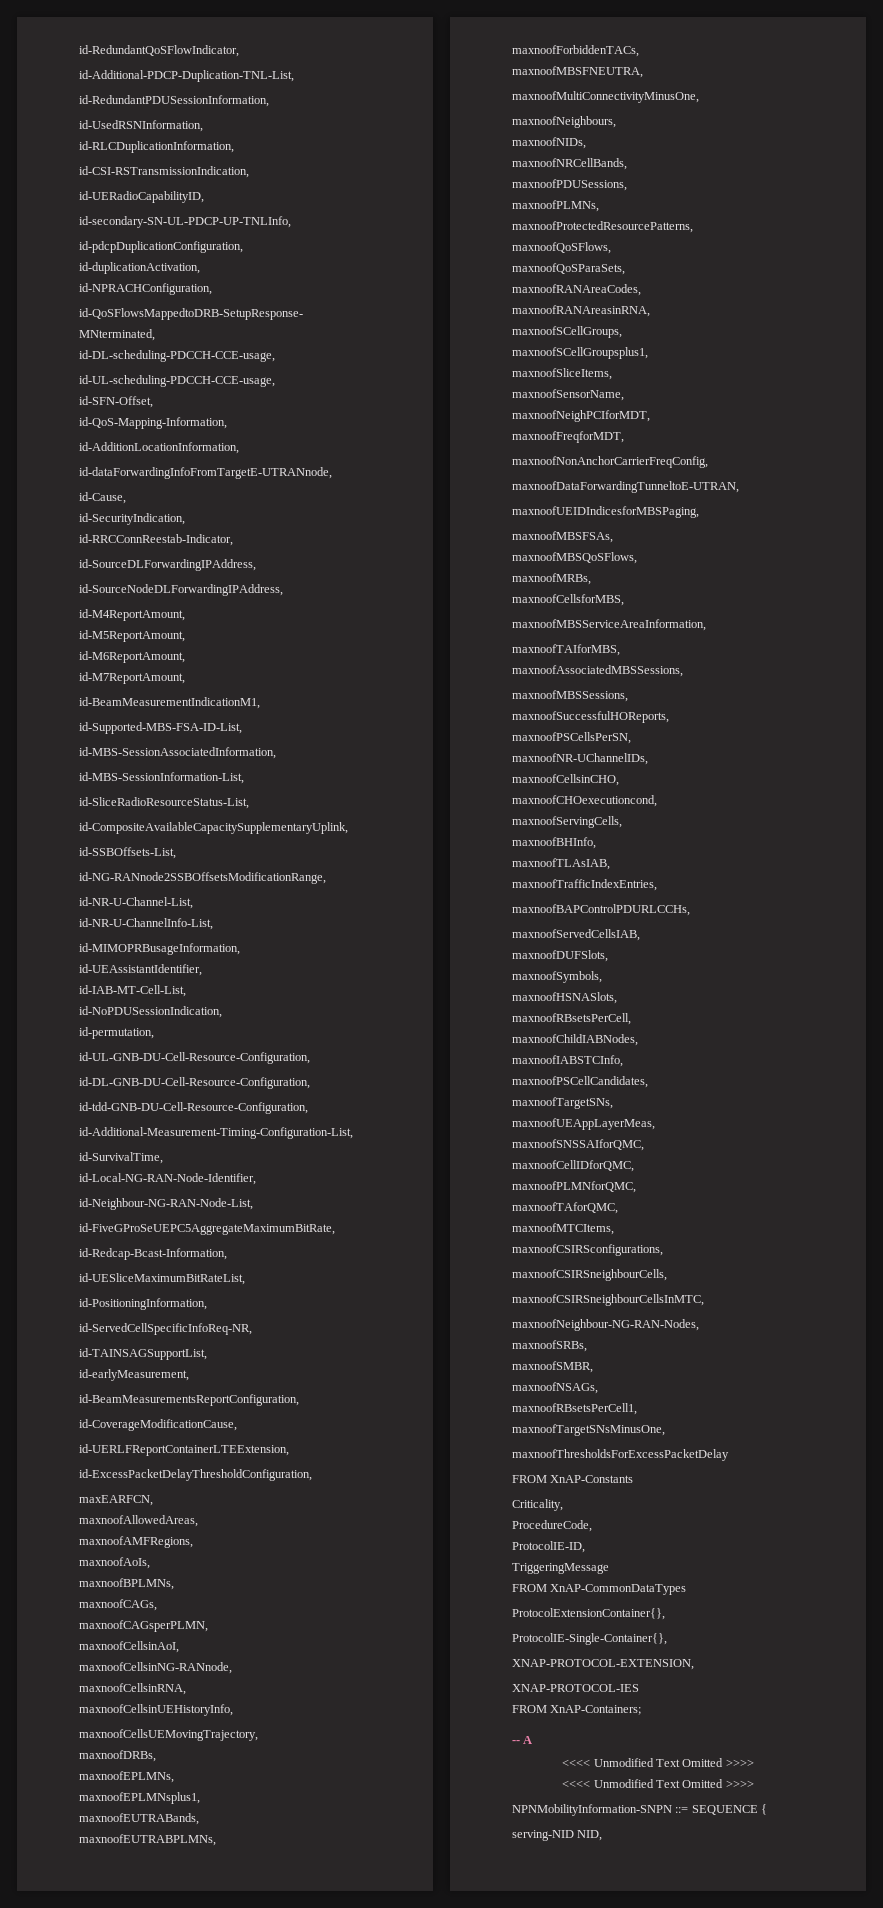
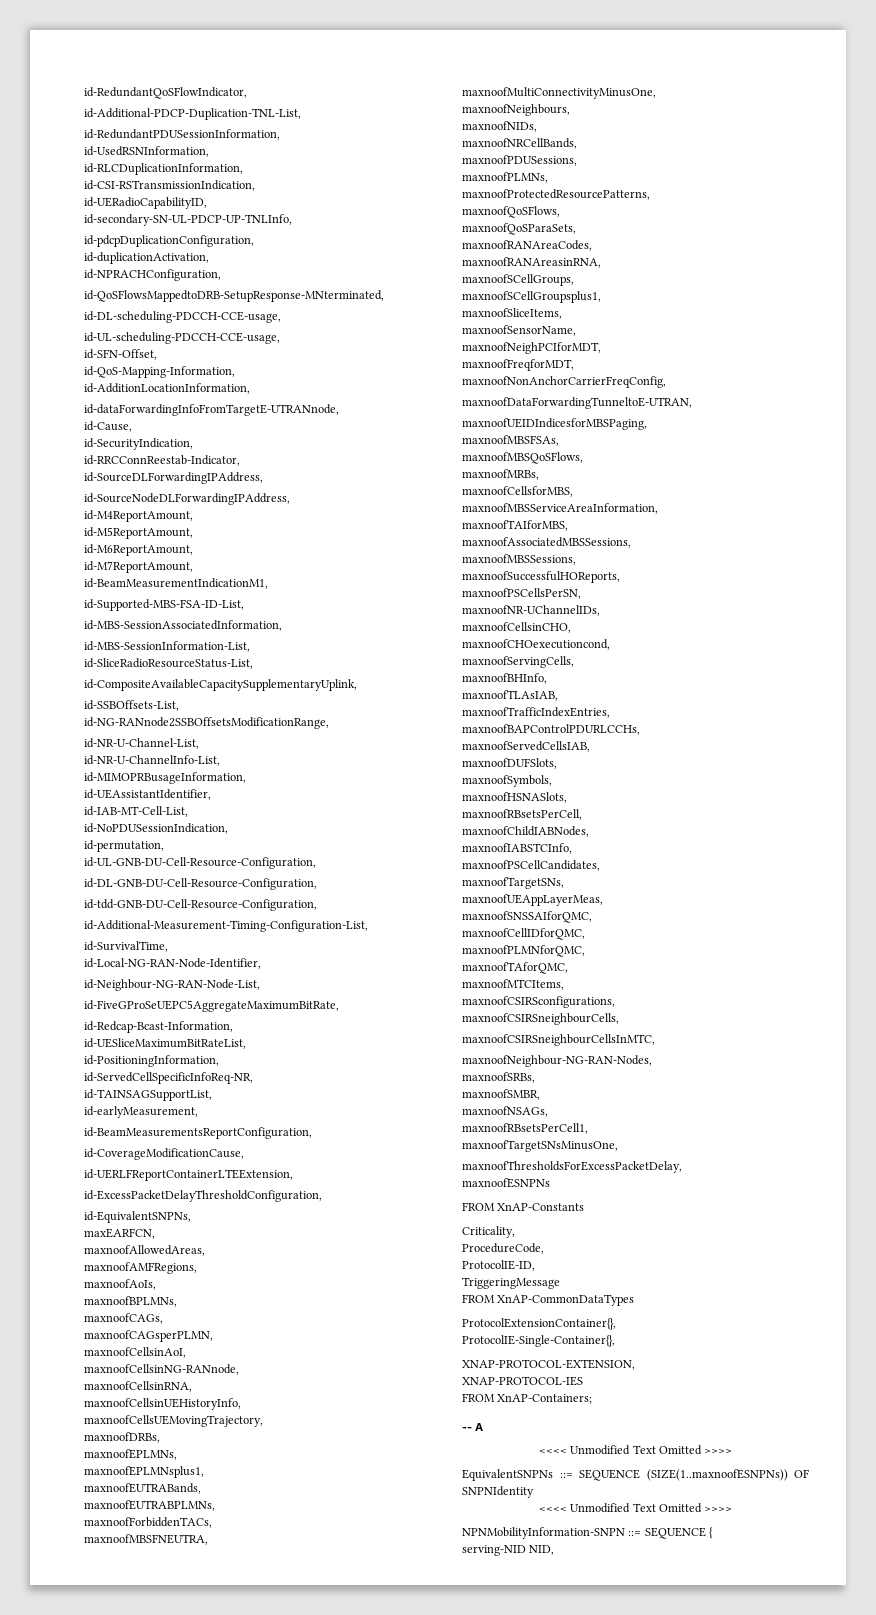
(312, 1475) none -> [84,1211,191,1223] // id-EquivalentSNPNs,
[512,1449,729,1461] maxnoofThresholdsForExcessPacketDelay -> [462,1161,682,1173] [462,1178,550,1188] maxnoofThresholdsForExcessPacketDelay, // maxnoofESNPNs
(754, 1763) none -> [462,1469,809,1481] [462,1486,534,1498] // EquivalentSNPNs ::= SEQUENCE (SIZE(1..maxnoofESNPNs)) OF SNPNIdentity

